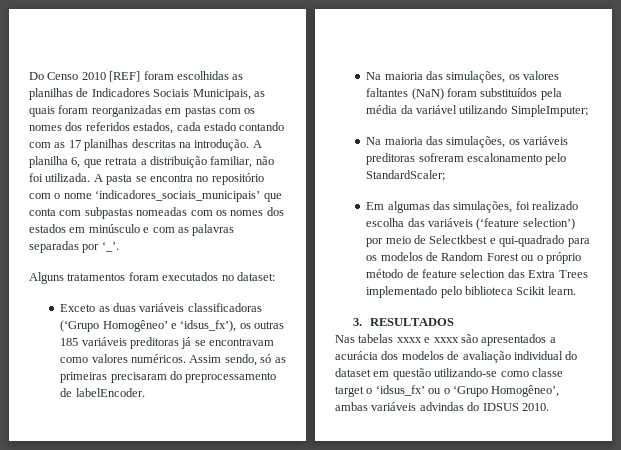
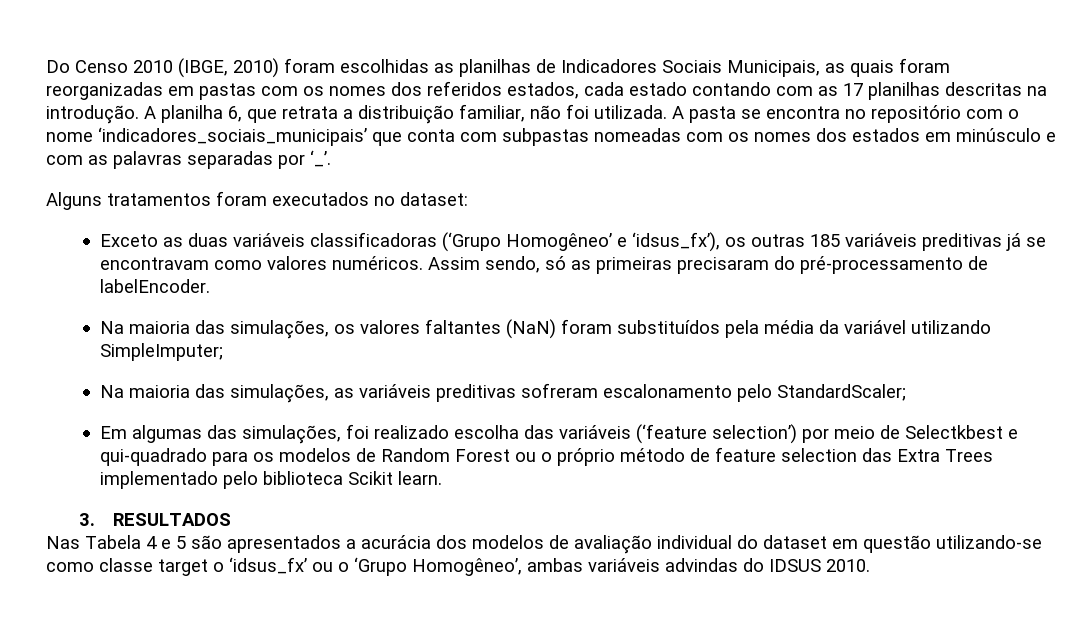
[109,71,141,82] [REF] -> [178,58,279,78] (IBGE, 2010)
[130,337,180,349] preditoras -> [921,233,1002,251] preditivas
[185,372,277,383] preprocessamento -> [799,256,963,274] pré-processamento
[508,136,569,145] [366,153,416,165] os variáveis preditoras -> [333,384,516,402] as variáveis preditivas
[358,334,459,343] tabelas xxxx e xxxx -> [85,535,186,549] Tabela 4 e 5

